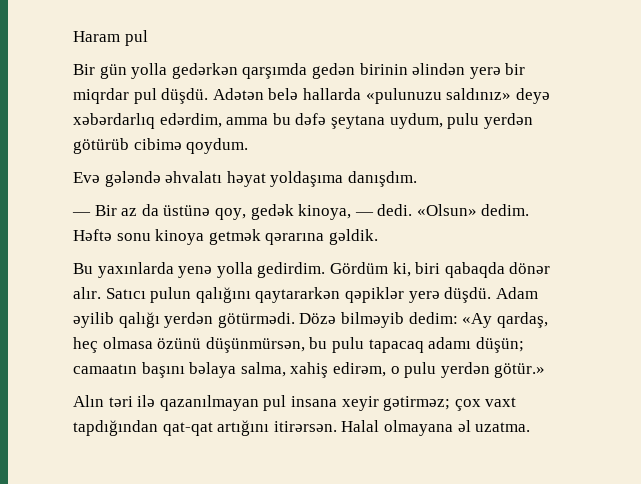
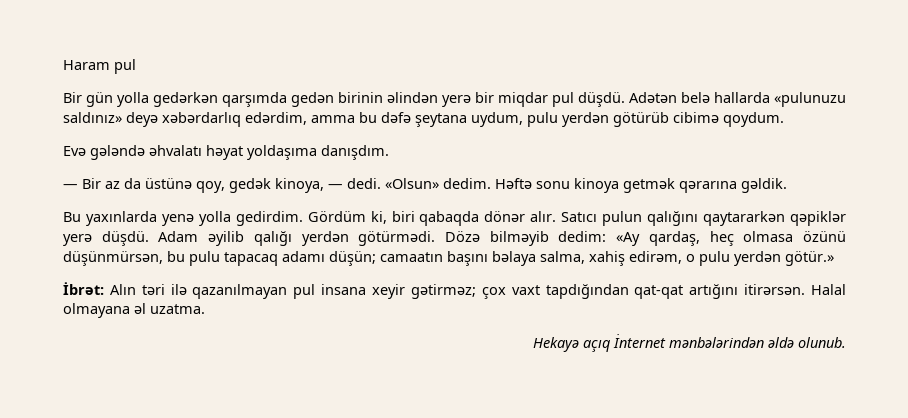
[73,88,129,104] miqrdar -> [498,92,548,107] miqdar
(546, 370) none -> [63,282,104,295] İbrət:
(531, 427) none -> [533,334,846,352] // Hekayə açıq İnternet mənbələrindən əldə olunub.

